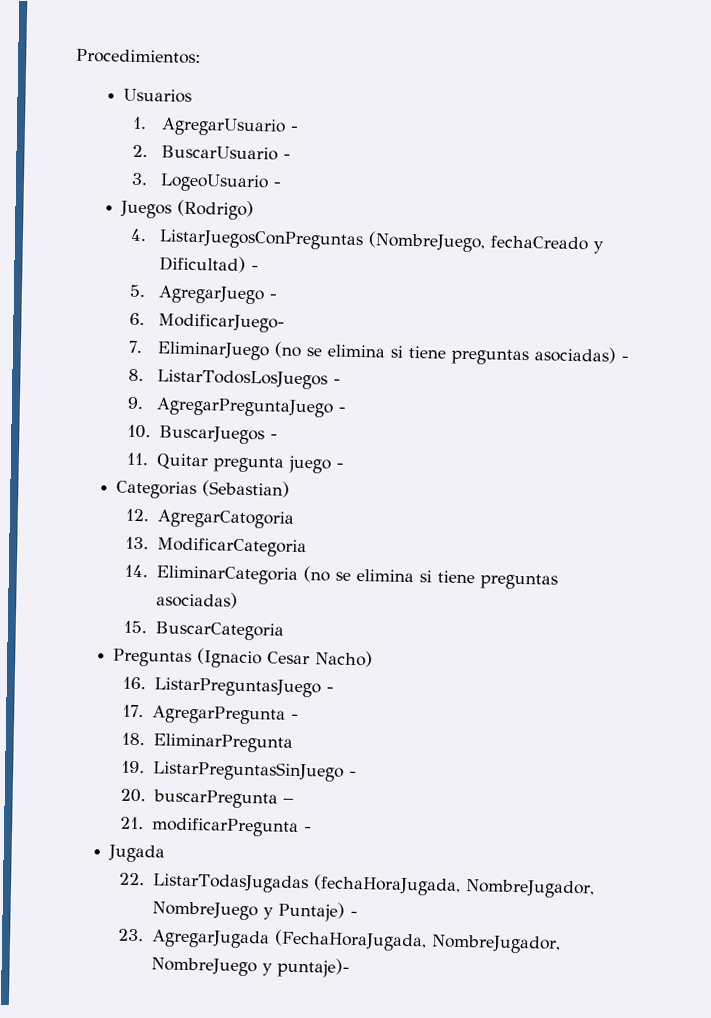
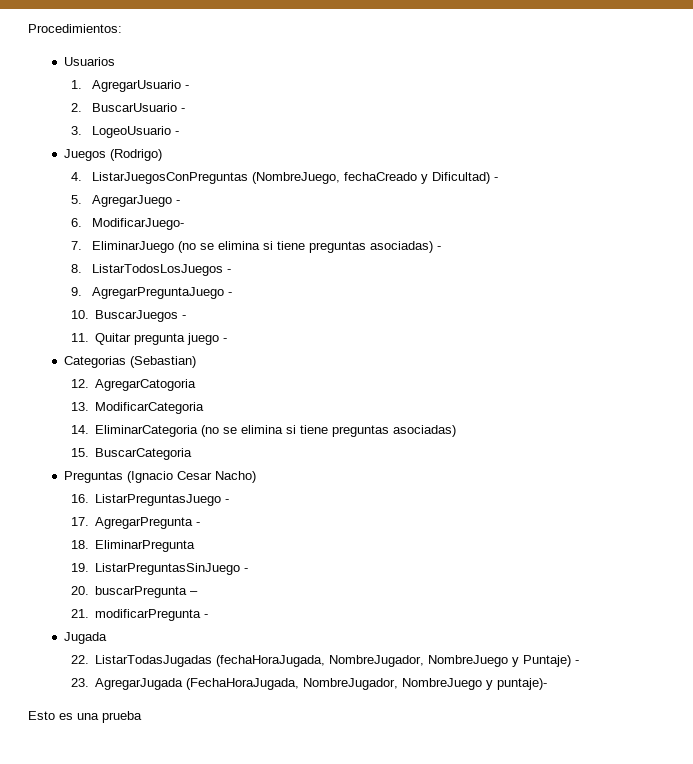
(350, 967) none -> [28,711,142,723] // Esto es una prueba

